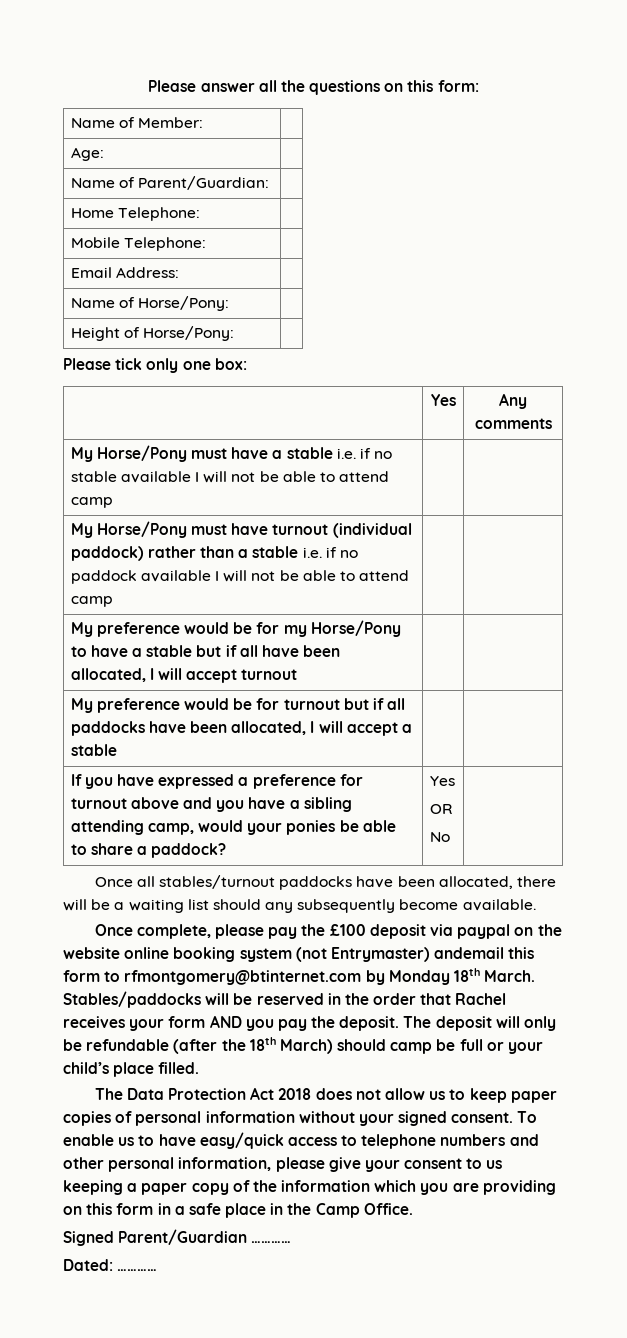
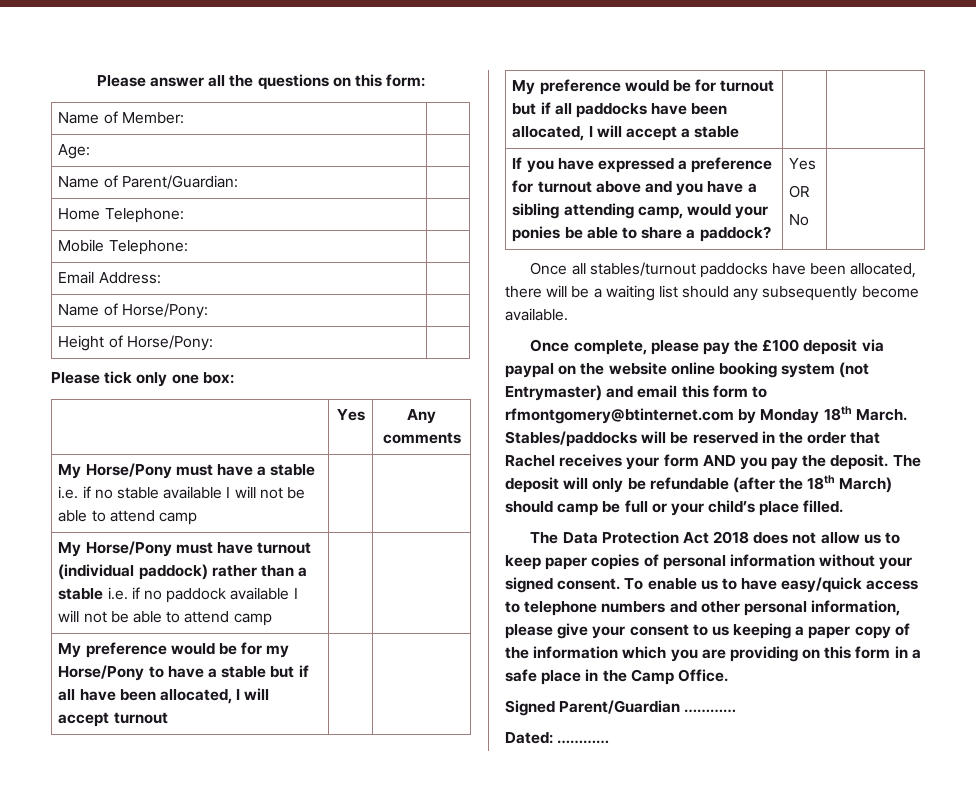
[434,947,505,959] andemail -> [606,385,678,398] and email

